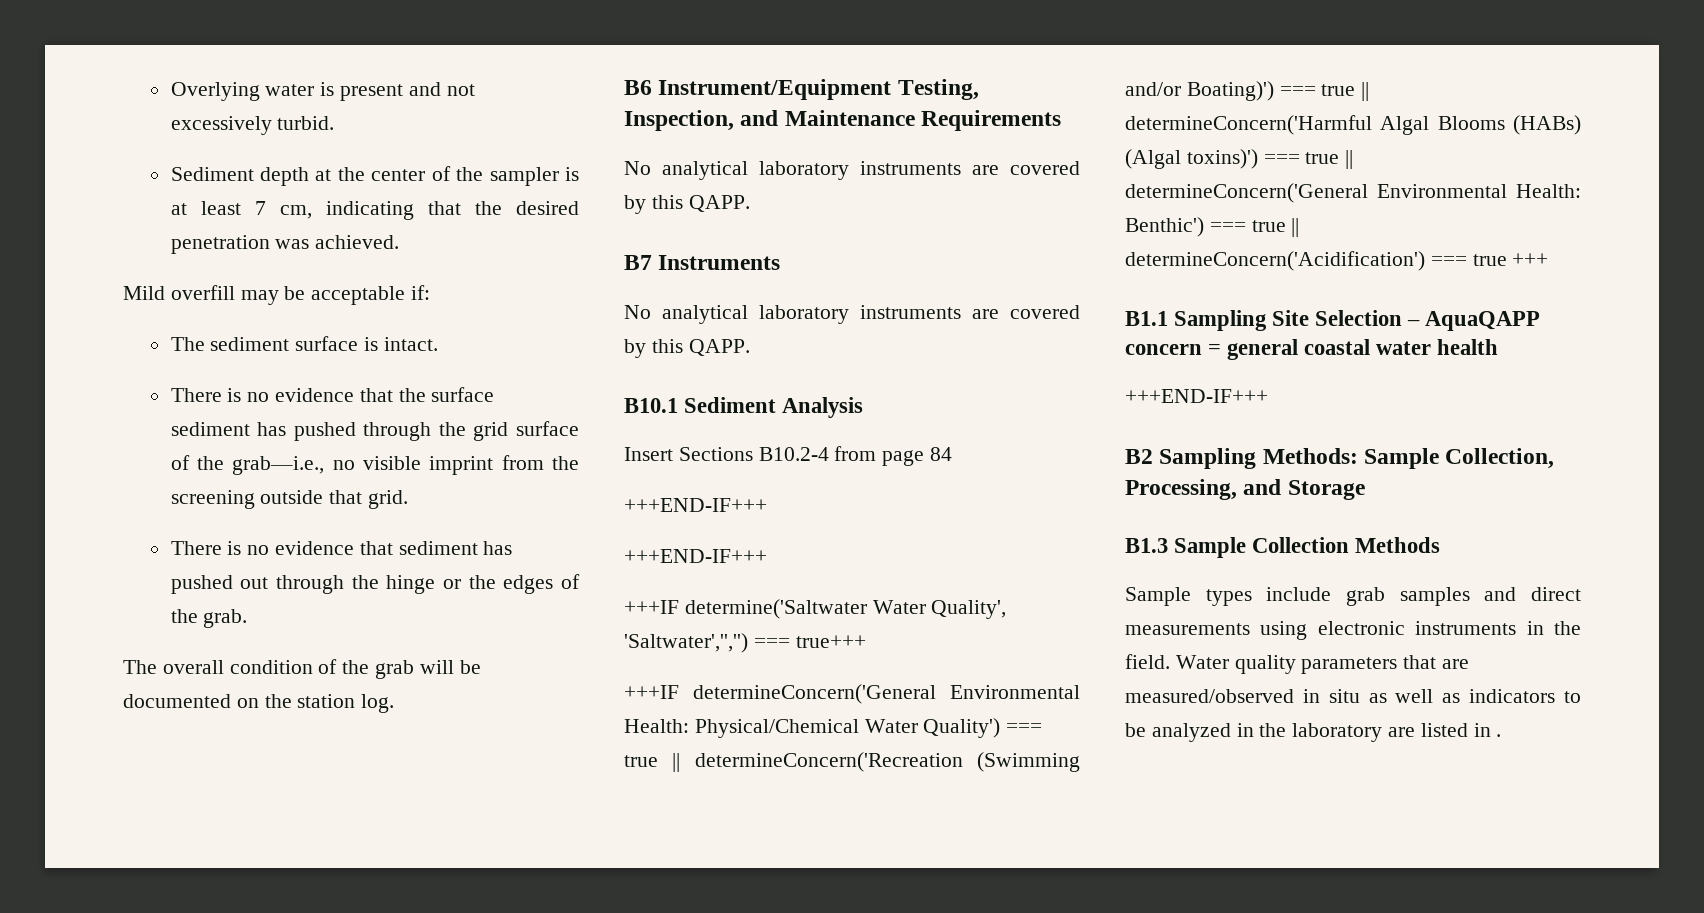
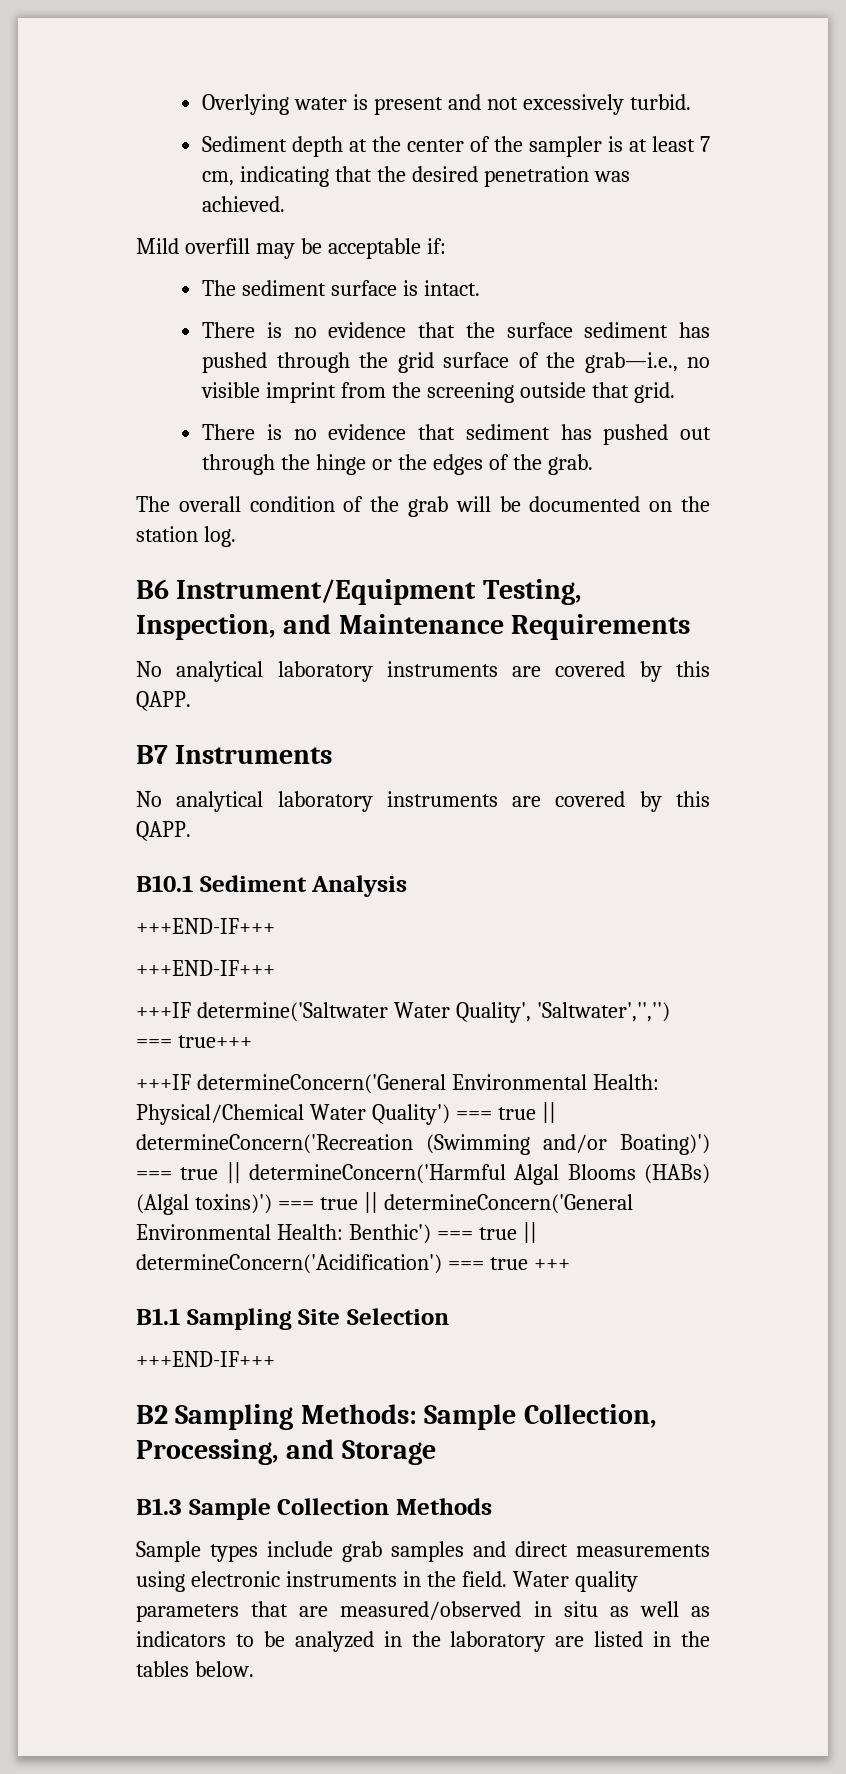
[624,446,953,466] // Insert Sections B10.2-4 from page 84 -> (408, 886) none
[1407,311,1541,331] [1125,339,1499,360] – AquaQAPP concern = general coastal water health -> (449, 1316) none
[1496,734,1502,737] . -> [680,1631,710,1647] [136,1661,254,1677] the tables below.

